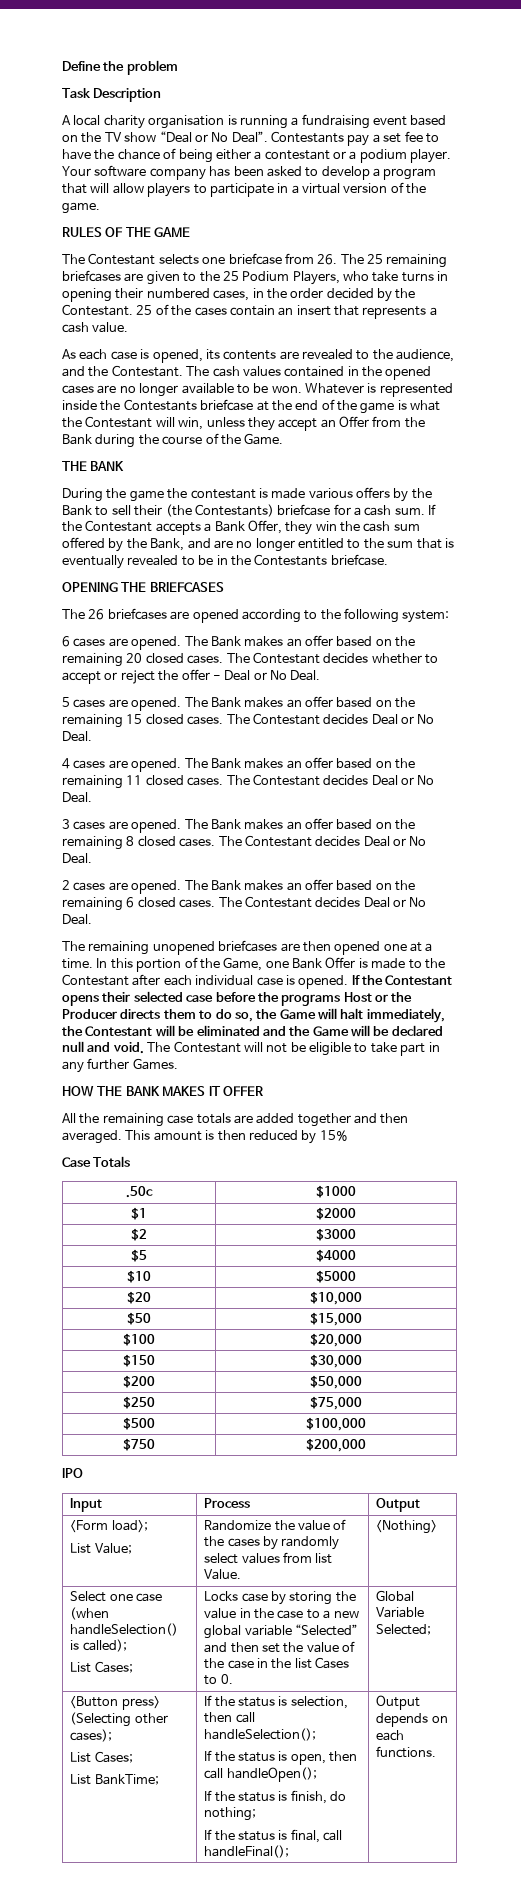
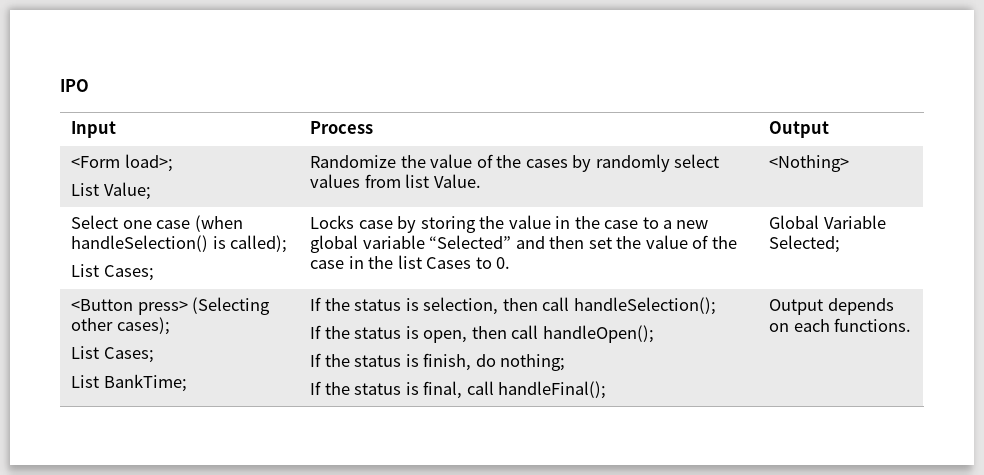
[62,60,178,75] [62,88,162,102] [62,114,447,129] [62,131,439,146] [62,148,452,163] [62,165,437,180] [62,182,427,197] [62,202,100,214] [62,227,191,237] [62,253,448,268] [62,270,449,285] [62,288,416,302] [62,304,437,319] [62,322,129,333] [62,349,455,363] [62,365,432,380] [62,383,453,397] [62,399,441,414] [62,416,425,431] [62,433,284,448] [62,461,125,471] [62,487,432,502] [62,504,437,517] [62,520,420,535] [62,537,454,552] [62,554,388,569] [62,582,224,592] [62,608,450,623] [62,635,416,650] [62,652,438,667] [62,669,321,684] [62,696,416,711] [62,713,435,728] [62,731,92,742] [62,757,416,772] [62,774,435,789] [62,792,92,803] [62,818,416,833] [62,835,427,850] [62,853,92,864] [62,879,416,894] [62,896,427,911] [62,914,92,925] [62,940,433,955] [62,957,445,972] [62,974,453,989] [62,991,413,1006] [62,1008,445,1023] [62,1025,443,1037] [62,1041,440,1056] [62,1058,178,1073] [62,1086,263,1097] [62,1113,409,1127] [62,1130,348,1144] [62,1156,131,1167] [126,1186,153,1198] [316,1185,356,1198] [131,1207,147,1220] [316,1207,356,1220] [131,1228,147,1241] [316,1228,356,1241] [131,1249,147,1262] [316,1249,356,1262] [127,1270,151,1283] [316,1270,356,1283] [127,1291,151,1304] [310,1291,362,1305] [127,1312,151,1325] [310,1312,362,1326] [123,1333,155,1346] [310,1333,362,1347] [123,1354,155,1367] [310,1354,362,1368] [123,1375,155,1388] [310,1375,362,1389] [123,1396,155,1409] [310,1396,362,1410] [123,1417,155,1430] [306,1417,366,1431] [123,1438,155,1451] [306,1438,366,1452] Define the problem // Task Description // A local charity organisation is running a fundraising event based on the TV show “Deal or No Deal”. Contestants pay a set fee to have the chance of being either a contestant or a podium player. Your software company has been asked to develop a program that will allow players to participate in a virtual version of the game. // RULES OF THE GAME // The Contestant selects one briefcase from 26. The 25 remaining briefcases are given to the 25 Podium Players, who take turns in opening their numbered cases, in the order decided by the Contestant. 25 of the cases contain an insert that represents a cash value. // As each case is opened, its contents are revealed to the audience, and the Contestant. The cash values contained in the opened cases are no longer available to be won. Whatever is represented inside the Contestants briefcase at the end of the game is what the Contestant will win, unless they accept an Offer from the Bank during the course of the Game. // THE BANK // During the game the contestant is made various offers by the Bank to sell their (the Contestants) briefcase for a cash sum. If the Contestant accepts a Bank Offer, they win the cash sum offered by the Bank, and are no longer entitled to the sum that is eventually revealed to be in the Contestants briefcase. // OPENING THE BRIEFCASES // The 26 briefcases are opened according to the following system: // 6 cases are opened. The Bank makes an offer based on the remaining 20 closed cases. The Contestant decides whether to accept or reject the offer - Deal or No Deal. // 5 cases are opened. The Bank makes an offer based on the remaining 15 closed cases. The Contestant decides Deal or No Deal. // 4 cases are opened. The Bank makes an offer based on the remaining 11 closed cases. The Contestant decides Deal or No Deal. // 3 cases are opened. The Bank makes an offer based on the remaining 8 closed cases. The Contestant decides Deal or No Deal. // 2 cases are opened. The Bank makes an offer based on the remaining 6 closed cases. The Contestant decides Deal or No Deal. // The remaining unopened briefcases are then opened one at a time. In this portion of the Game, one Bank Offer is made to the Contestant after each individual case is opened. If the Contestant opens their selected case before the programs Host or the Producer directs them to do so, the Game will halt immediately, the Contestant will be eliminated and the Game will be declared null and void. The Contestant will not be eligible to take part in any further Games. // HOW THE BANK MAKES IT OFFER // All the remaining case totals are added together and then averaged. This amount is then reduced by 15% // Case Totals // .50c | $1000 // $1 | $2000 // $2 | $3000 // $5 | $4000 // $10 | $5000 // $20 | $10,000 // $50 | $15,000 // $100 | $20,000 // $150 | $30,000 // $200 | $50,000 // $250 | $75,000 // $500 | $100,000 // $750 | $200,000 // -> (60, 85) none

